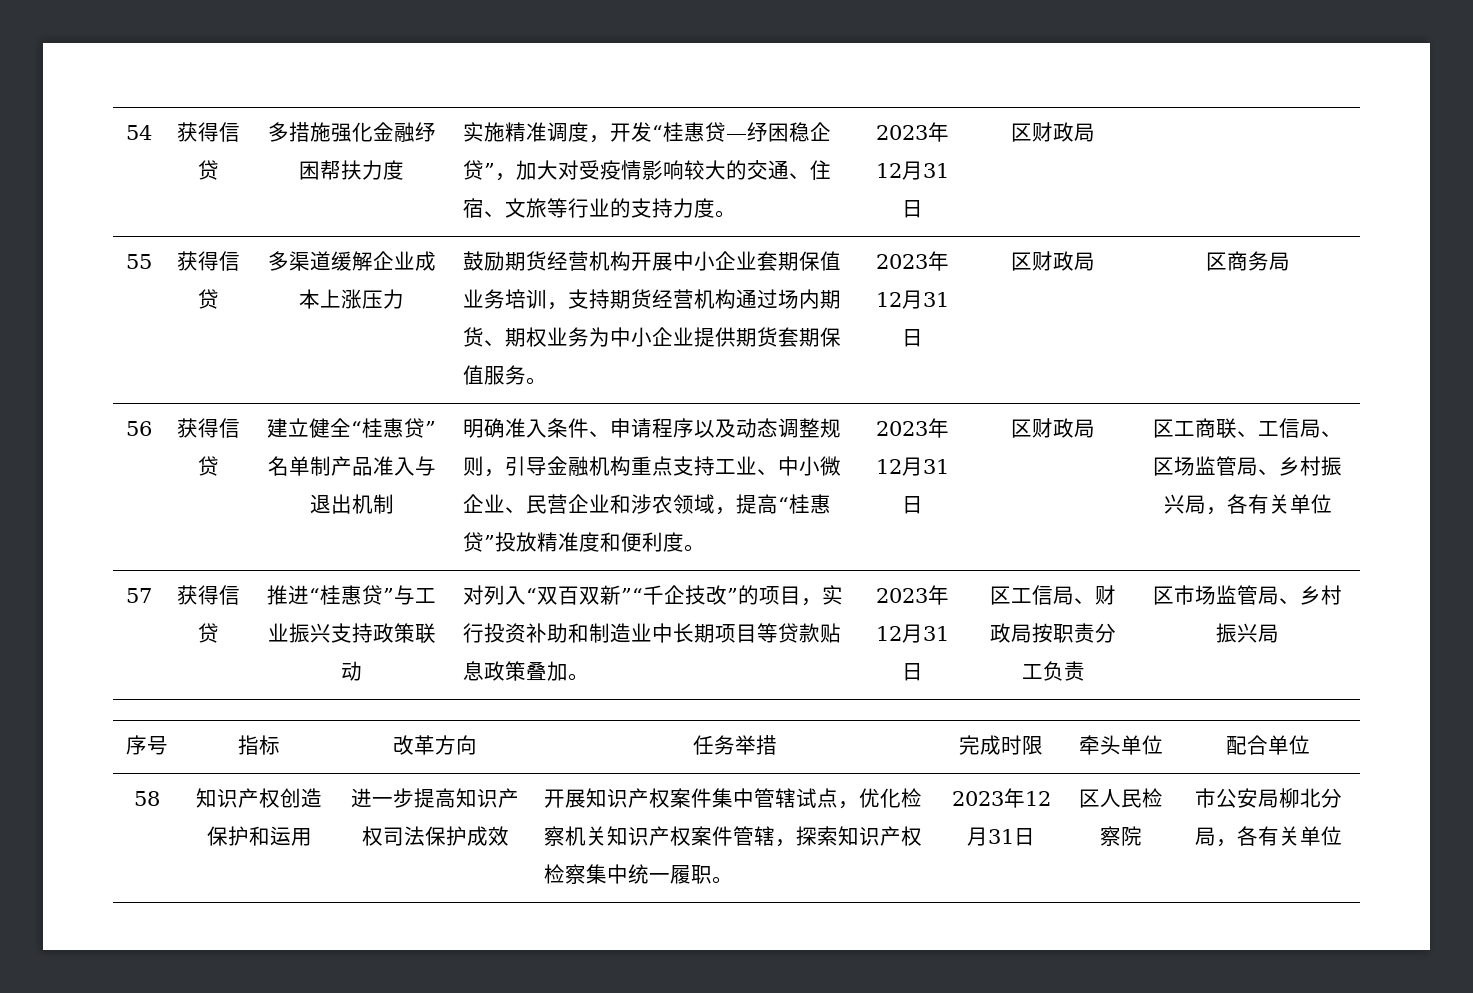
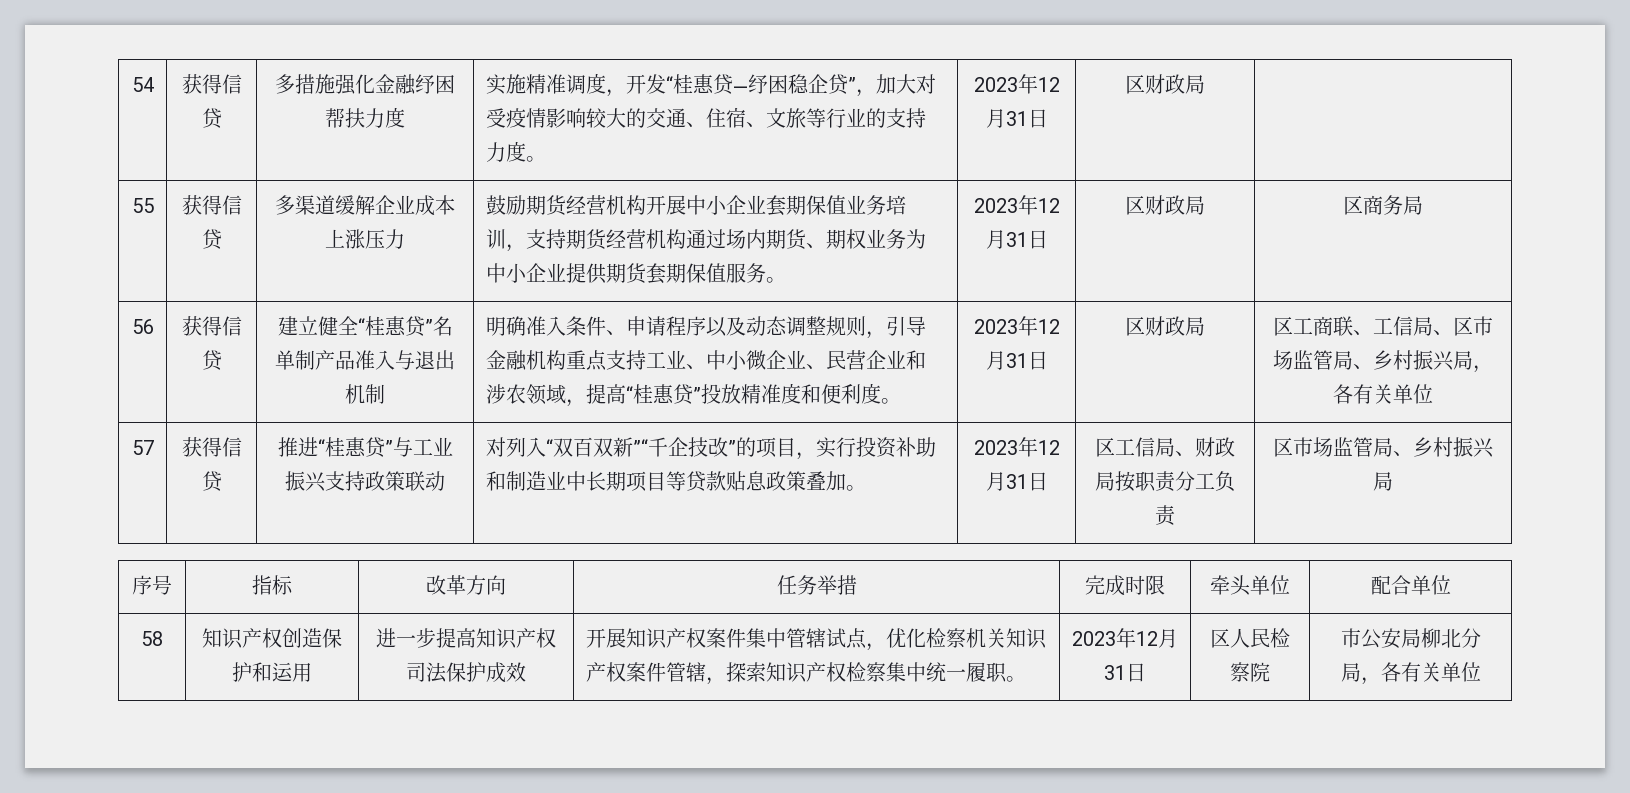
(1174, 466) none -> [1473,316,1494,336] 市

